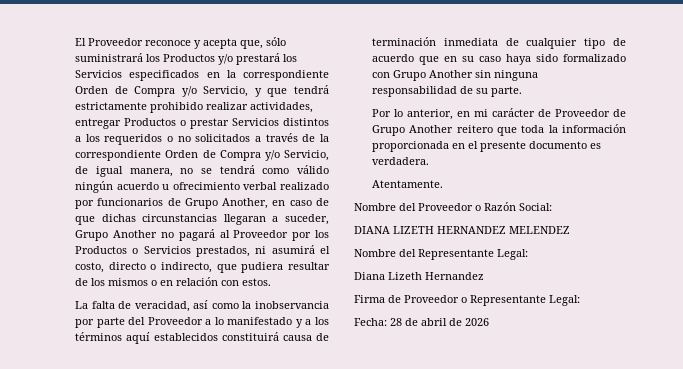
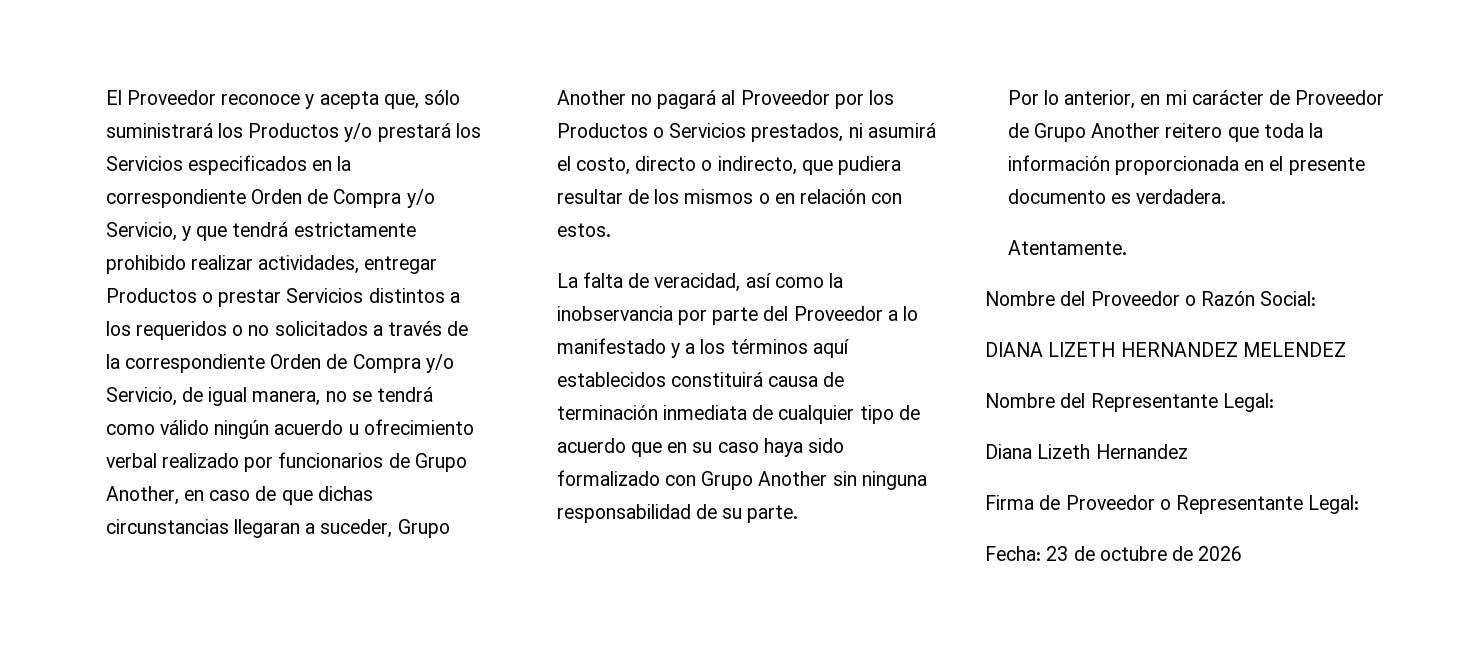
[390,318,447,326] 28 de abril -> [1046,546,1167,561] 23 de octubre

